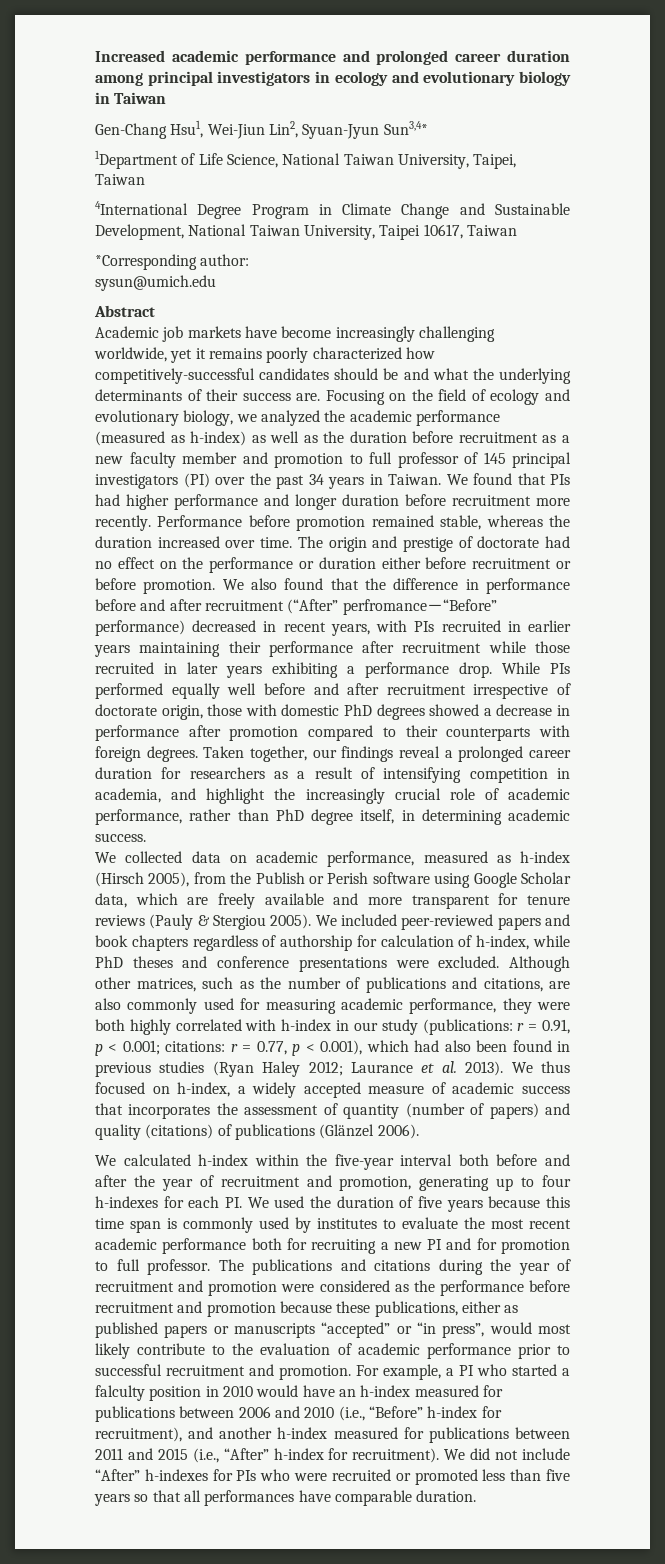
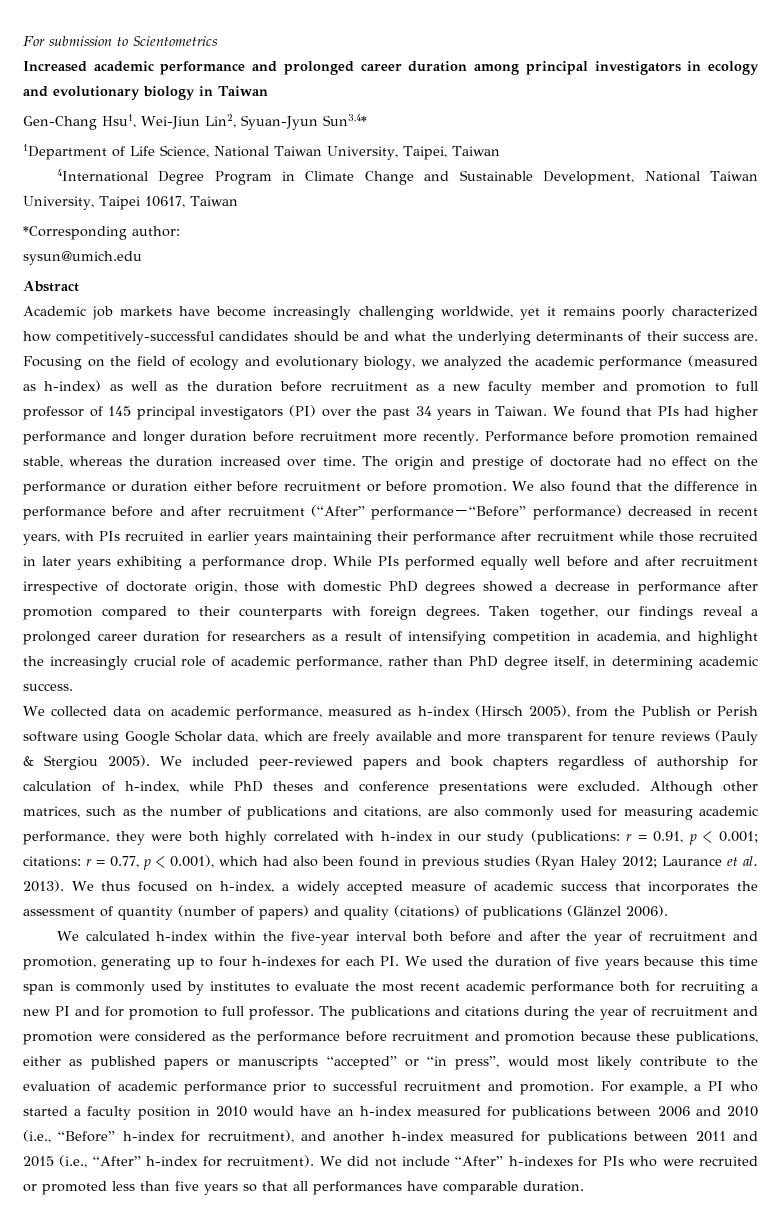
(95, 56) none -> [23,36,218,46] For submission to Scientometrics //
[342,599,427,615] perfromance -> [371,506,455,520] performance
[95,1385,145,1401] falculty -> [87,1106,132,1120] faculty

